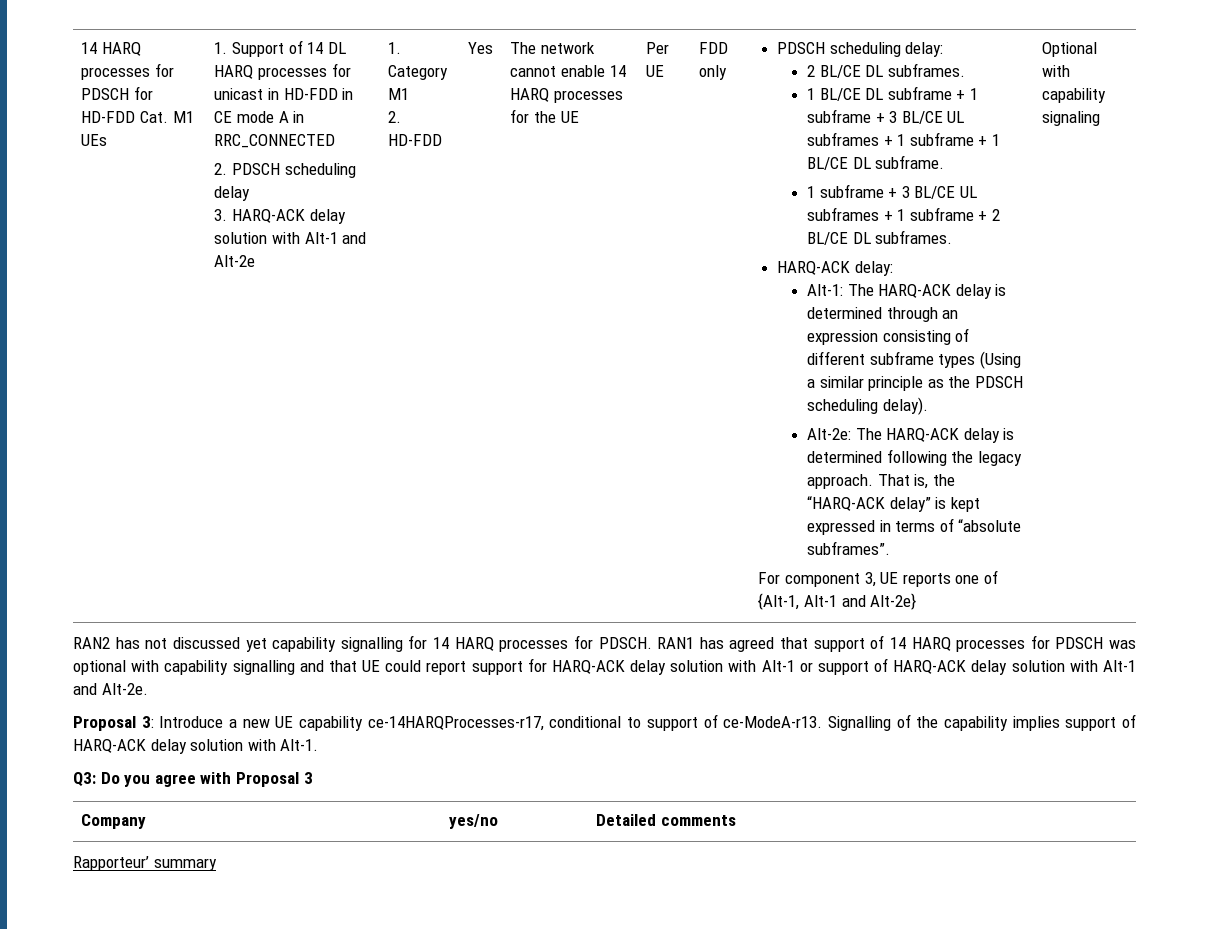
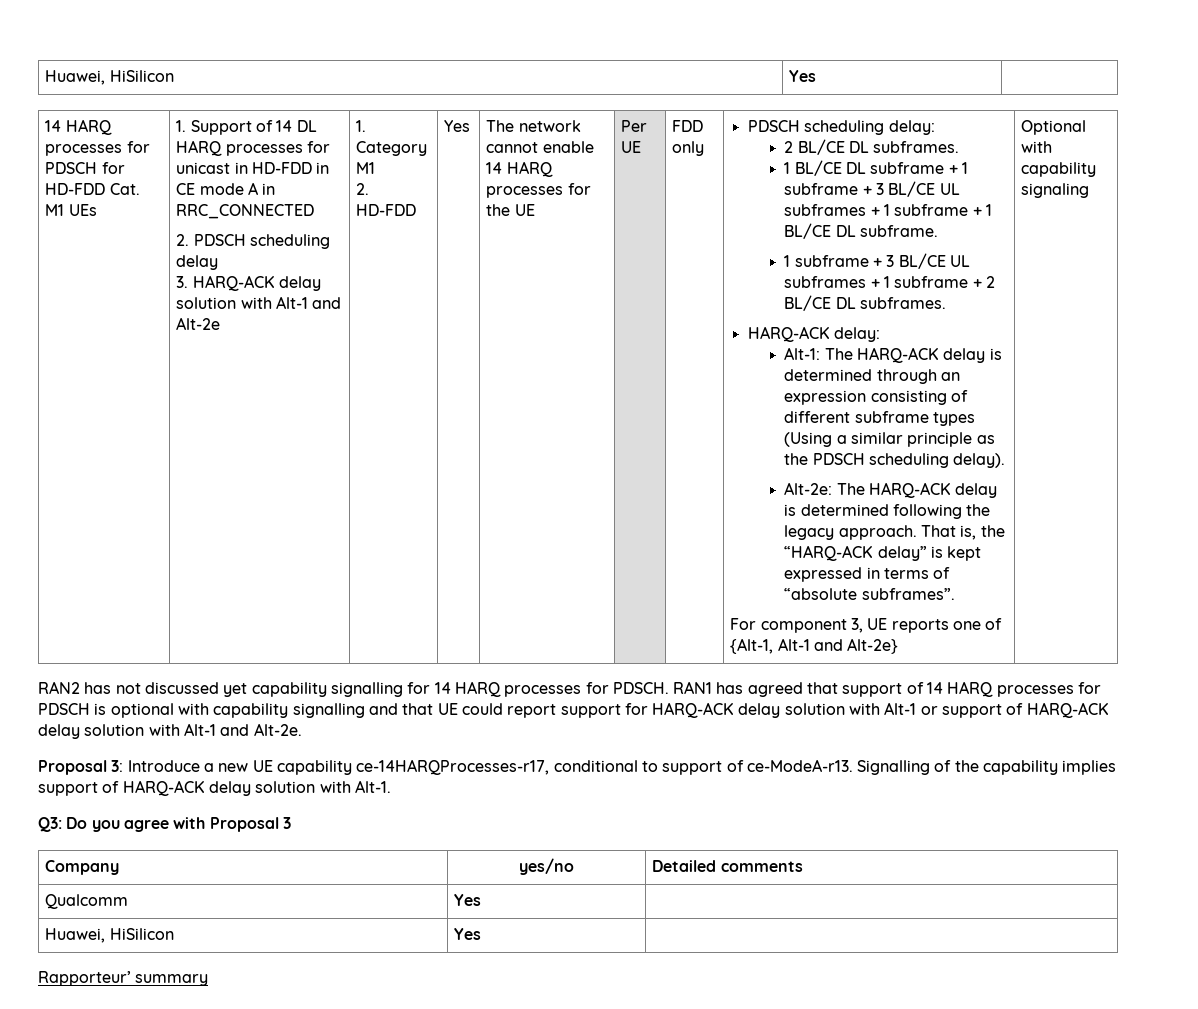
(81, 48) none -> [45,70,174,85] [789,70,817,82] Huawei, HiSilicon | Yes | //
[1109,640,1136,649] was -> [94,703,107,715] is
(737, 820) none -> [45,894,129,909] [454,894,482,906] [45,928,174,943] [454,928,482,940] // Qualcomm | Yes | // Huawei, HiSilicon | Yes |

